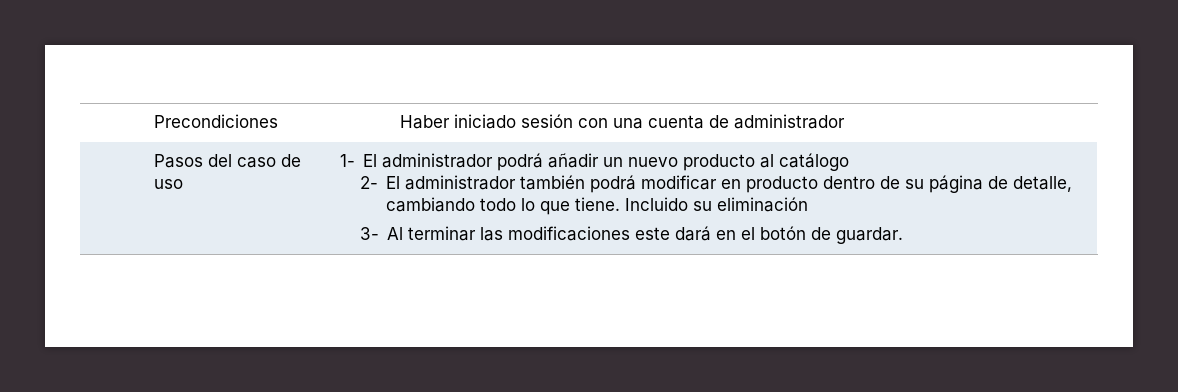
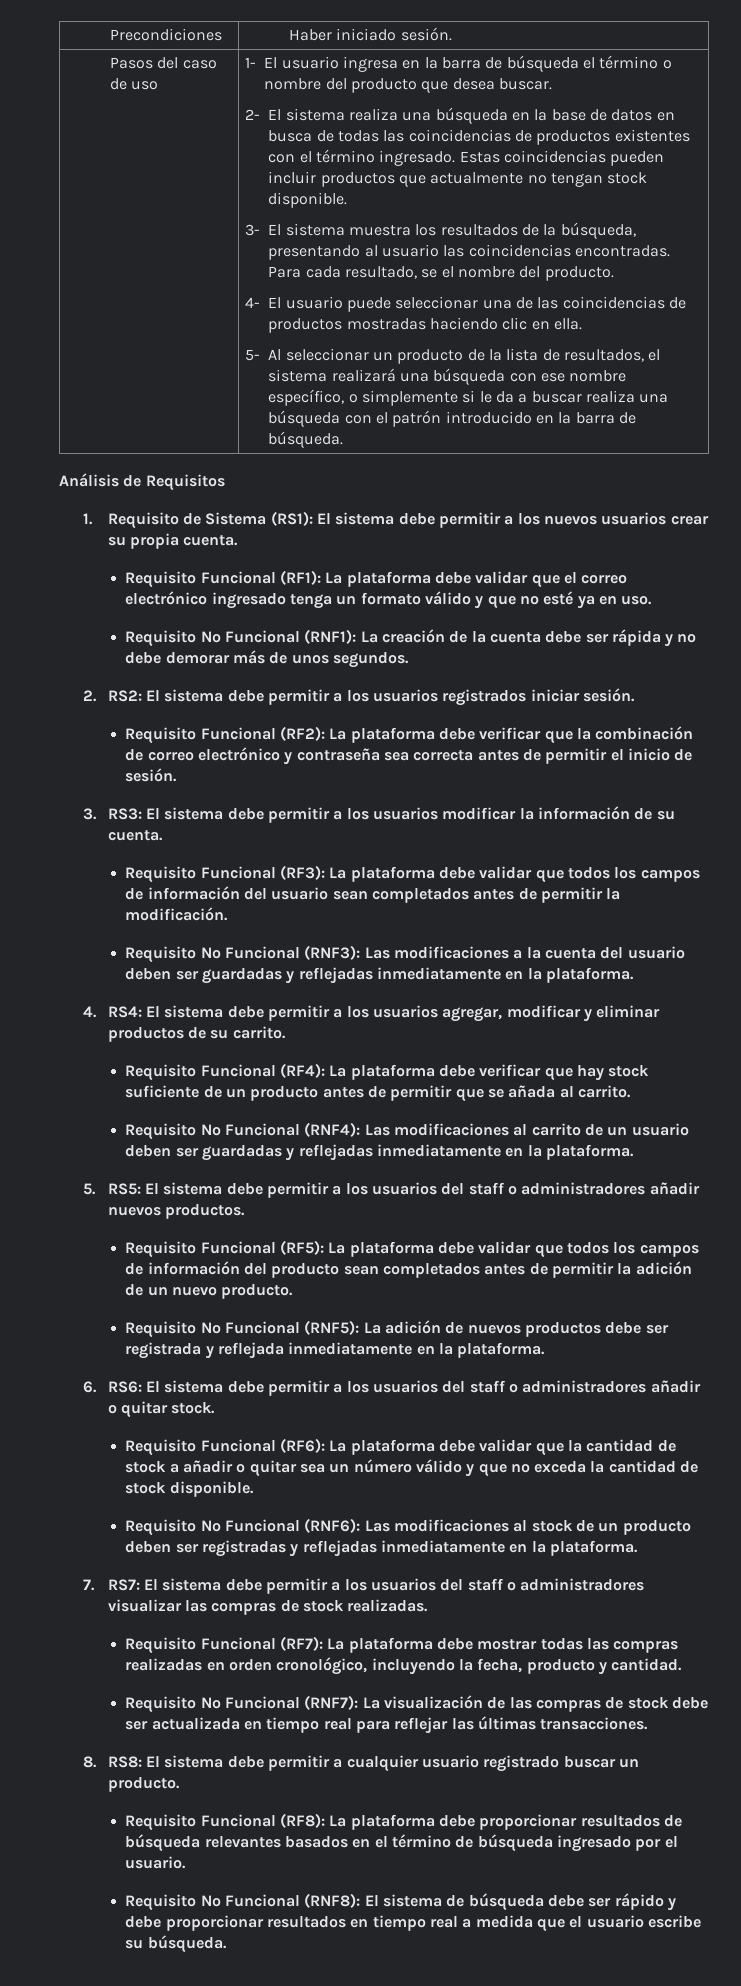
[521,114,846,129] sesión con una cuenta de administrador -> [400,27,452,41] sesión.
[382,153,850,171] [359,175,1073,193] [386,197,809,215] [359,226,904,244] administrador podrá añadir un nuevo producto al catálogo // 2- El administrador también podrá modificar en producto dentro de su página de detalle, cambiando todo lo que tiene. Incluido su eliminación // 3- Al terminar las modificaciones este dará en el botón de guardar. -> [281,55,672,72] [264,78,552,93] [245,107,675,124] [268,129,690,145] [268,149,665,166] [268,171,648,187] [268,192,348,208] [245,222,636,239] [268,244,670,260] [268,266,614,281] [245,296,686,312] [268,317,582,333] [245,348,661,364] [268,368,627,385] [268,389,669,406] [268,410,636,427] [268,431,344,448] [59,473,225,491] [83,511,709,529] [107,533,239,549] [125,570,628,588] [125,591,653,609] [125,629,697,647] [125,650,409,668] [83,688,635,706] [125,726,694,744] [125,747,693,765] [125,768,178,782] [83,806,675,823] [107,830,163,841] [125,865,700,883] [125,886,621,903] [125,907,229,921] [125,945,685,963] [125,967,634,984] [83,1005,661,1022] [107,1026,286,1042] [125,1063,650,1081] [125,1085,631,1102] [125,1122,689,1140] [125,1144,634,1161] [83,1182,700,1198] [107,1204,246,1219] [125,1240,699,1258] [125,1261,692,1278] [125,1284,294,1299] [125,1320,669,1338] [125,1342,546,1359] [83,1380,701,1396] [107,1401,216,1418] [125,1438,676,1456] [125,1459,699,1477] [125,1481,254,1497] [125,1518,691,1536] [125,1540,638,1557] [83,1578,645,1594] [107,1599,429,1615] [125,1636,679,1654] [125,1657,683,1675] [125,1695,708,1713] [125,1716,649,1734] [83,1755,639,1772] [107,1777,180,1792] [125,1813,682,1831] [125,1834,678,1852] [125,1856,187,1869] [125,1893,676,1911] [125,1915,701,1932] [125,1935,227,1953] usuario ingresa en la barra de búsqueda el término o nombre del producto que desea buscar. // 2- El sistema realiza una búsqueda en la base de datos en busca de todas las coincidencias de productos existentes con el término ingresado. Estas coincidencias pueden incluir productos que actualmente no tengan stock disponible. // 3- El sistema muestra los resultados de la búsqueda, presentando al usuario las coincidencias encontradas. Para cada resultado, se el nombre del producto. // 4- El usuario puede seleccionar una de las coincidencias de productos mostradas haciendo clic en ella. // 5- Al seleccionar un producto de la lista de resultados, el sistema realizará una búsqueda con ese nombre específico, o simplemente si le da a buscar realiza una búsqueda con el patrón introducido en la barra de búsqueda. // Análisis de Requisitos // 1. Requisito de Sistema (RS1): El sistema debe permitir a los nuevos usuarios crear su propia cuenta. // Requisito Funcional (RF1): La plataforma debe validar que el correo electrónico ingresado tenga un formato válido y que no esté ya en uso. // Requisito No Funcional (RNF1): La creación de la cuenta debe ser rápida y no debe demorar más de unos segundos. // 2. RS2: El sistema debe permitir a los usuarios registrados iniciar sesión. // Requisito Funcional (RF2): La plataforma debe verificar que la combinación de correo electrónico y contraseña sea correcta antes de permitir el inicio de sesión. // 3. RS3: El sistema debe permitir a los usuarios modificar la información de su cuenta. // Requisito Funcional (RF3): La plataforma debe validar que todos los campos de información del usuario sean completados antes de permitir la modificación. // Requisito No Funcional (RNF3): Las modificaciones a la cuenta del usuario deben ser guardadas y reflejadas inmediatamente en la plataforma. // 4. RS4: El sistema debe permitir a los usuarios agregar, modificar y eliminar productos de su carrito. // Requisito Funcional (RF4): La plataforma debe verificar que hay stock suficiente de un producto antes de permitir que se añada al carrito. // Requisito No Funcional (RNF4): Las modificaciones al carrito de un usuario deben ser guardadas y reflejadas inmediatamente en la plataforma. // 5. RS5: El sistema debe permitir a los usuarios del staff o administradores añadir nuevos productos. // Requisito Funcional (RF5): La plataforma debe validar que todos los campos de información del producto sean completados antes de permitir la adición de un nuevo producto. // Requisito No Funcional (RNF5): La adición de nuevos productos debe ser registrada y reflejada inmediatamente en la plataforma. // 6. RS6: El sistema debe permitir a los usuarios del staff o administradores añadir o quitar stock. // Requisito Funcional (RF6): La plataforma debe validar que la cantidad de stock a añadir o quitar sea un número válido y que no exceda la cantidad de stock disponible. // Requisito No Funcional (RNF6): Las modificaciones al stock de un producto deben ser registradas y reflejadas inmediatamente en la plataforma. // 7. RS7: El sistema debe permitir a los usuarios del staff o administradores visualizar las compras de stock realizadas. // Requisito Funcional (RF7): La plataforma debe mostrar todas las compras realizadas en orden cronológico, incluyendo la fecha, producto y cantidad. // Requisito No Funcional (RNF7): La visualización de las compras de stock debe ser actualizada en tiempo real para reflejar las últimas transacciones. // 8. RS8: El sistema debe permitir a cualquier usuario registrado buscar un producto. // Requisito Funcional (RF8): La plataforma debe proporcionar resultados de búsqueda relevantes basados en el término de búsqueda ingresado por el usuario. // Requisito No Funcional (RNF8): El sistema de búsqueda debe ser rápido y debe proporcionar resultados en tiempo real a medida que el usuario escribe su búsqueda.

